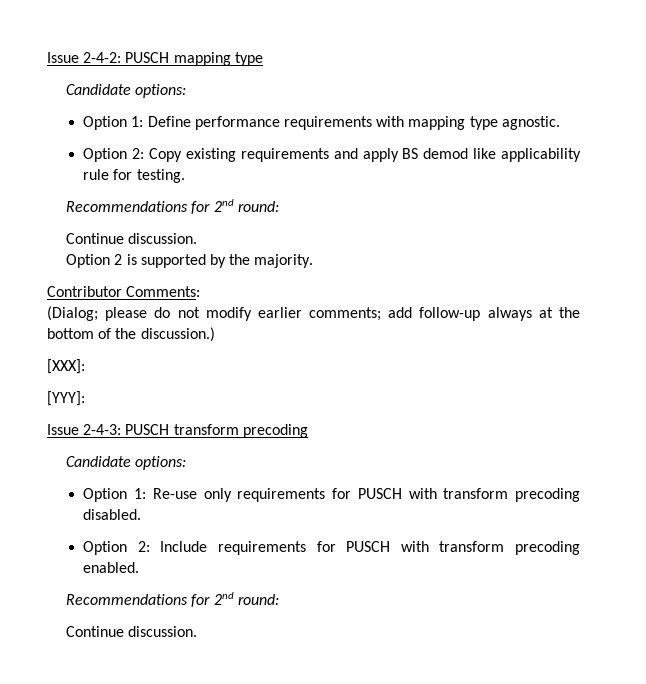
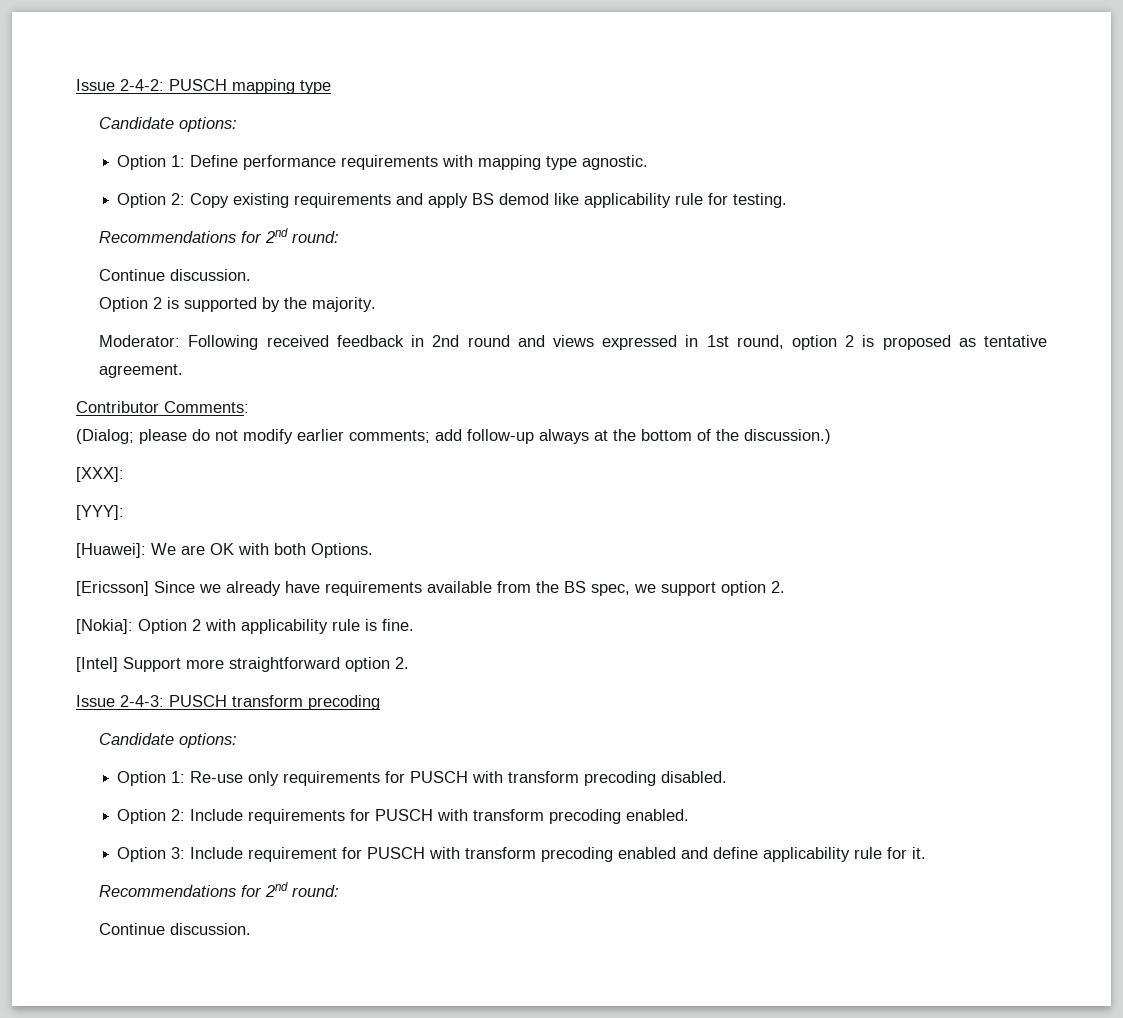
(314, 261) none -> [99,335,1048,350] [99,364,184,378] // Moderator: Following received feedback in 2nd round and views expressed in 1st round, option 2 is proposed as tentative agreement.
(85, 398) none -> [76,543,373,558] [76,581,785,596] [76,619,414,634] [76,657,409,672] // [Huawei]: We are OK with both Options. // [Ericsson] Since we already have requirements available from the BS spec, we support option 2. // [Nokia]: Option 2 with applicability rule is fine. // [Intel] Support more straightforward option 2.
(140, 567) none -> [117,847,927,862] // Option 3: Include requirement for PUSCH with transform precoding enabled and define applicability rule for it.

